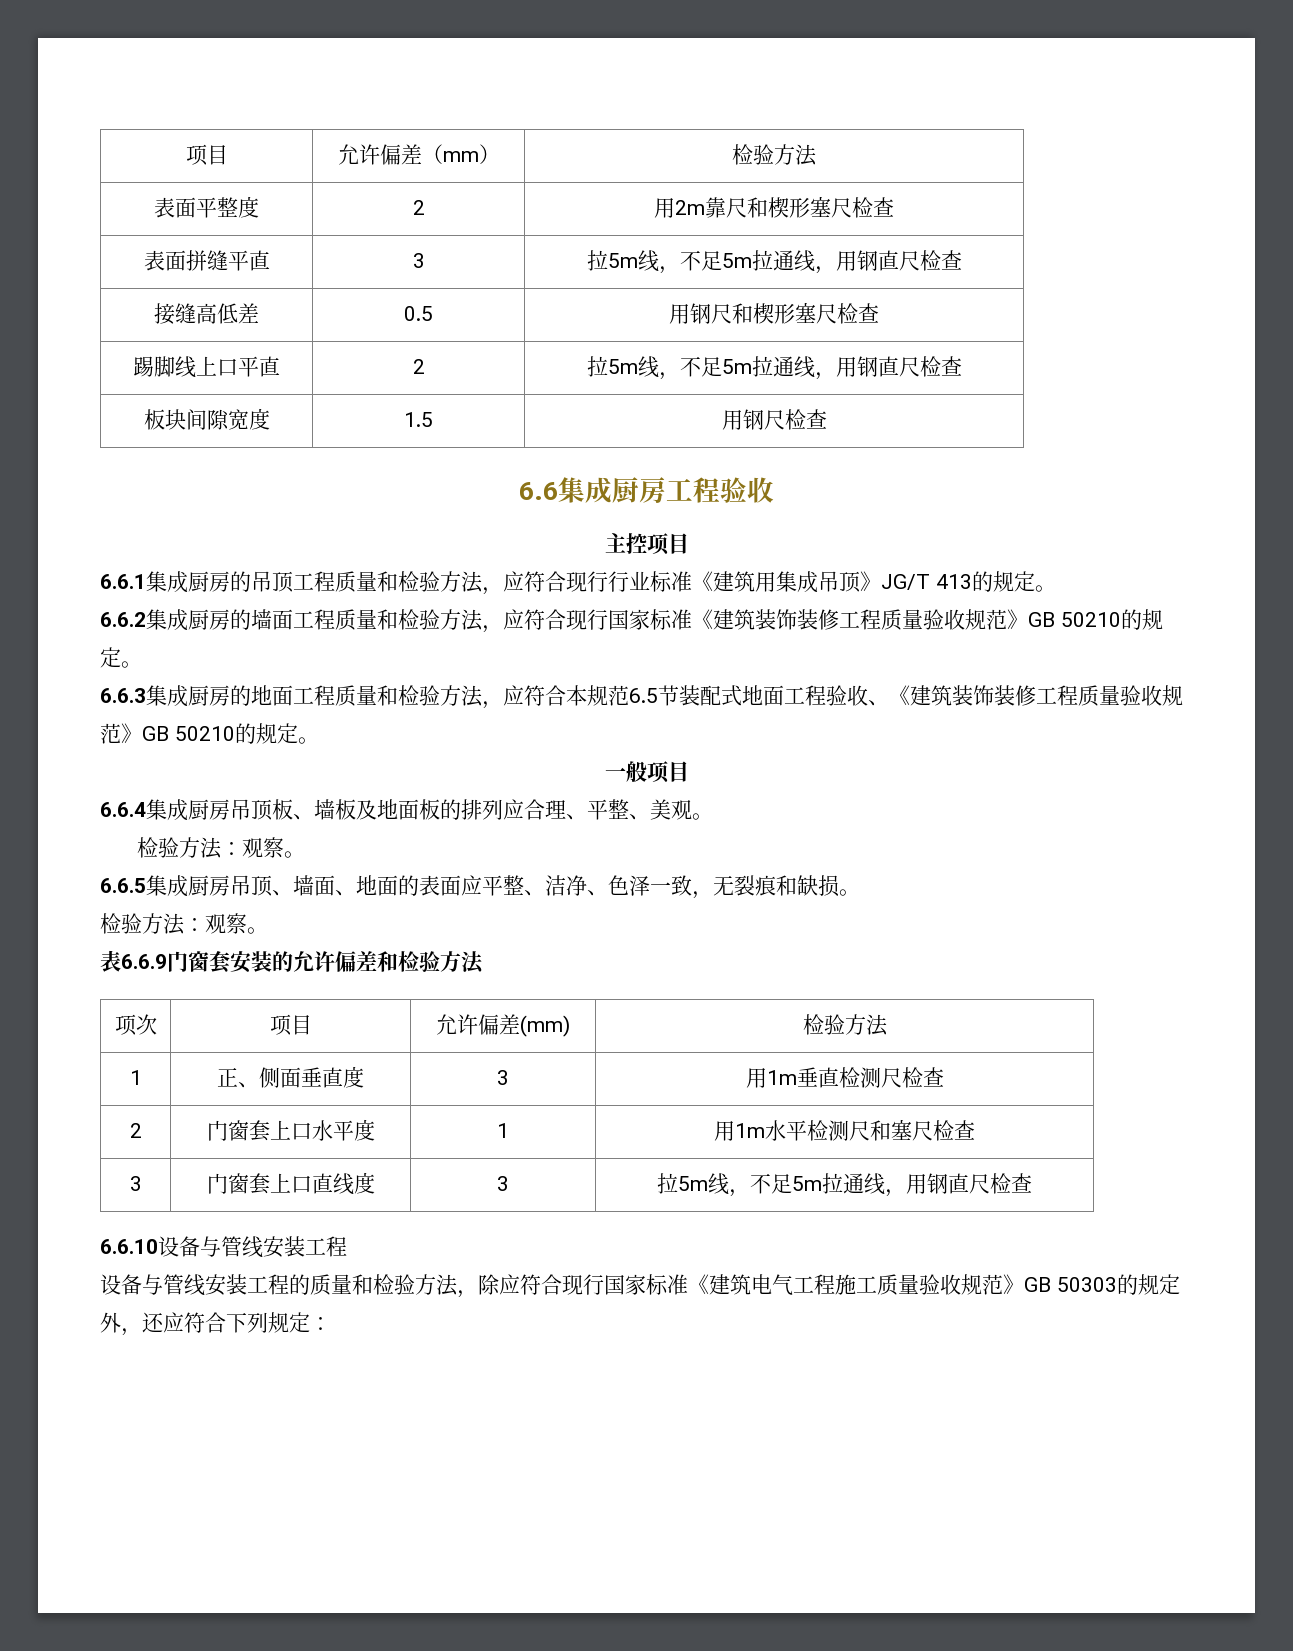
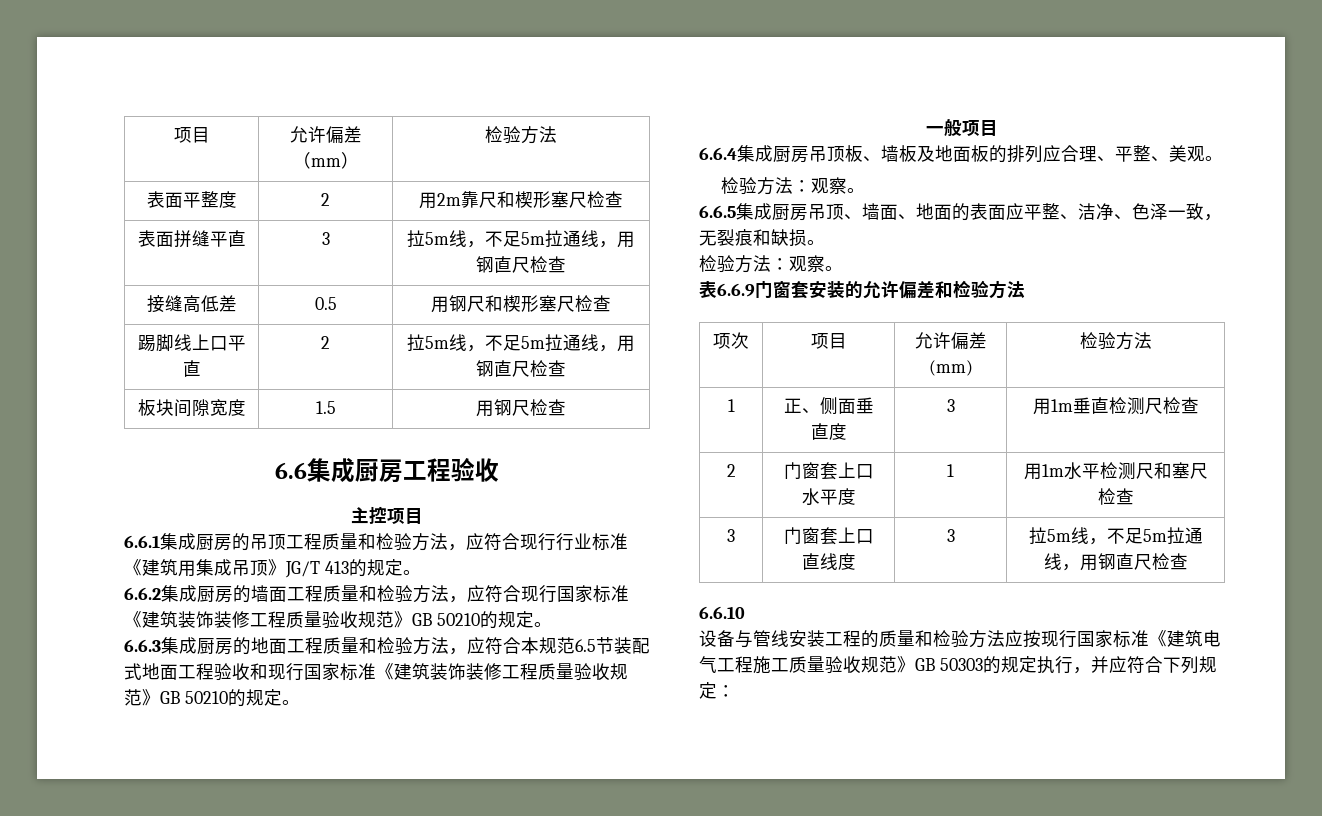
[868,700,889,706] 、 -> [250,663,376,681] 和现行国家标准
[158,1236,347,1258] 设备与管线安装工程 -> (745, 612) none
[457,1274,562,1298] ，除应符合 -> [1005,630,1041,648] 应按
[100,1312,164,1336] 外，还 -> [1036,656,1109,674] 执行，并

